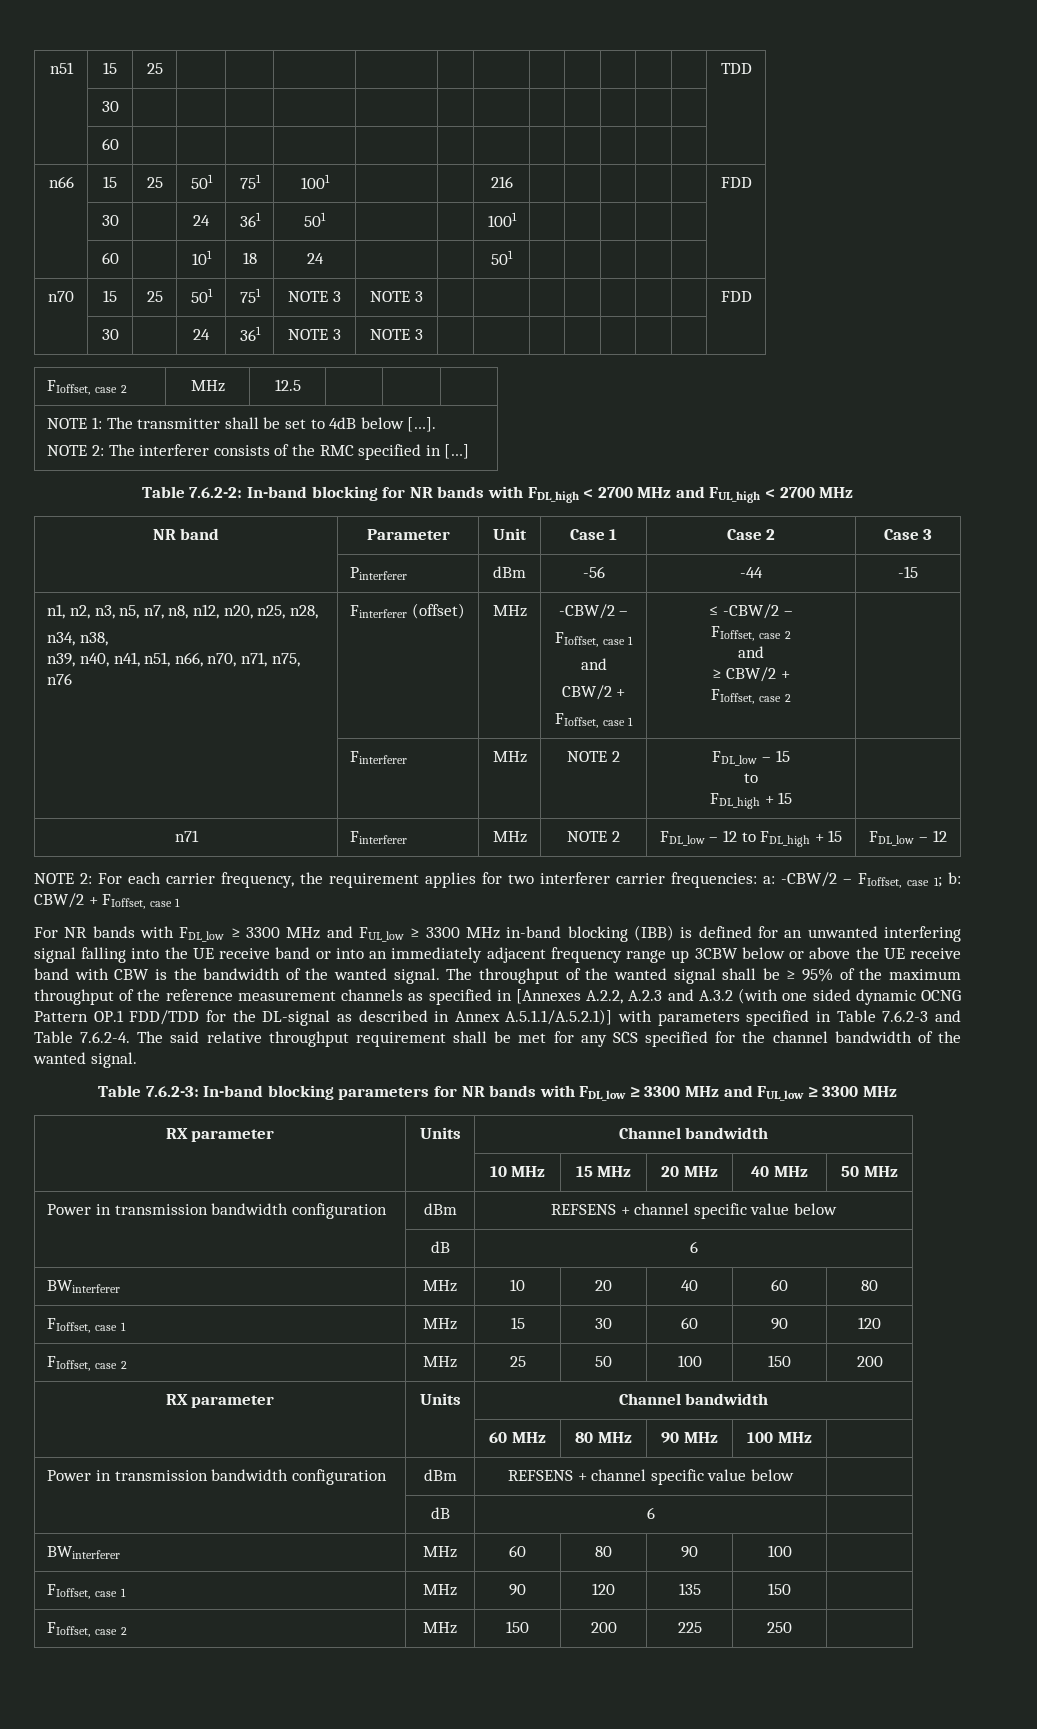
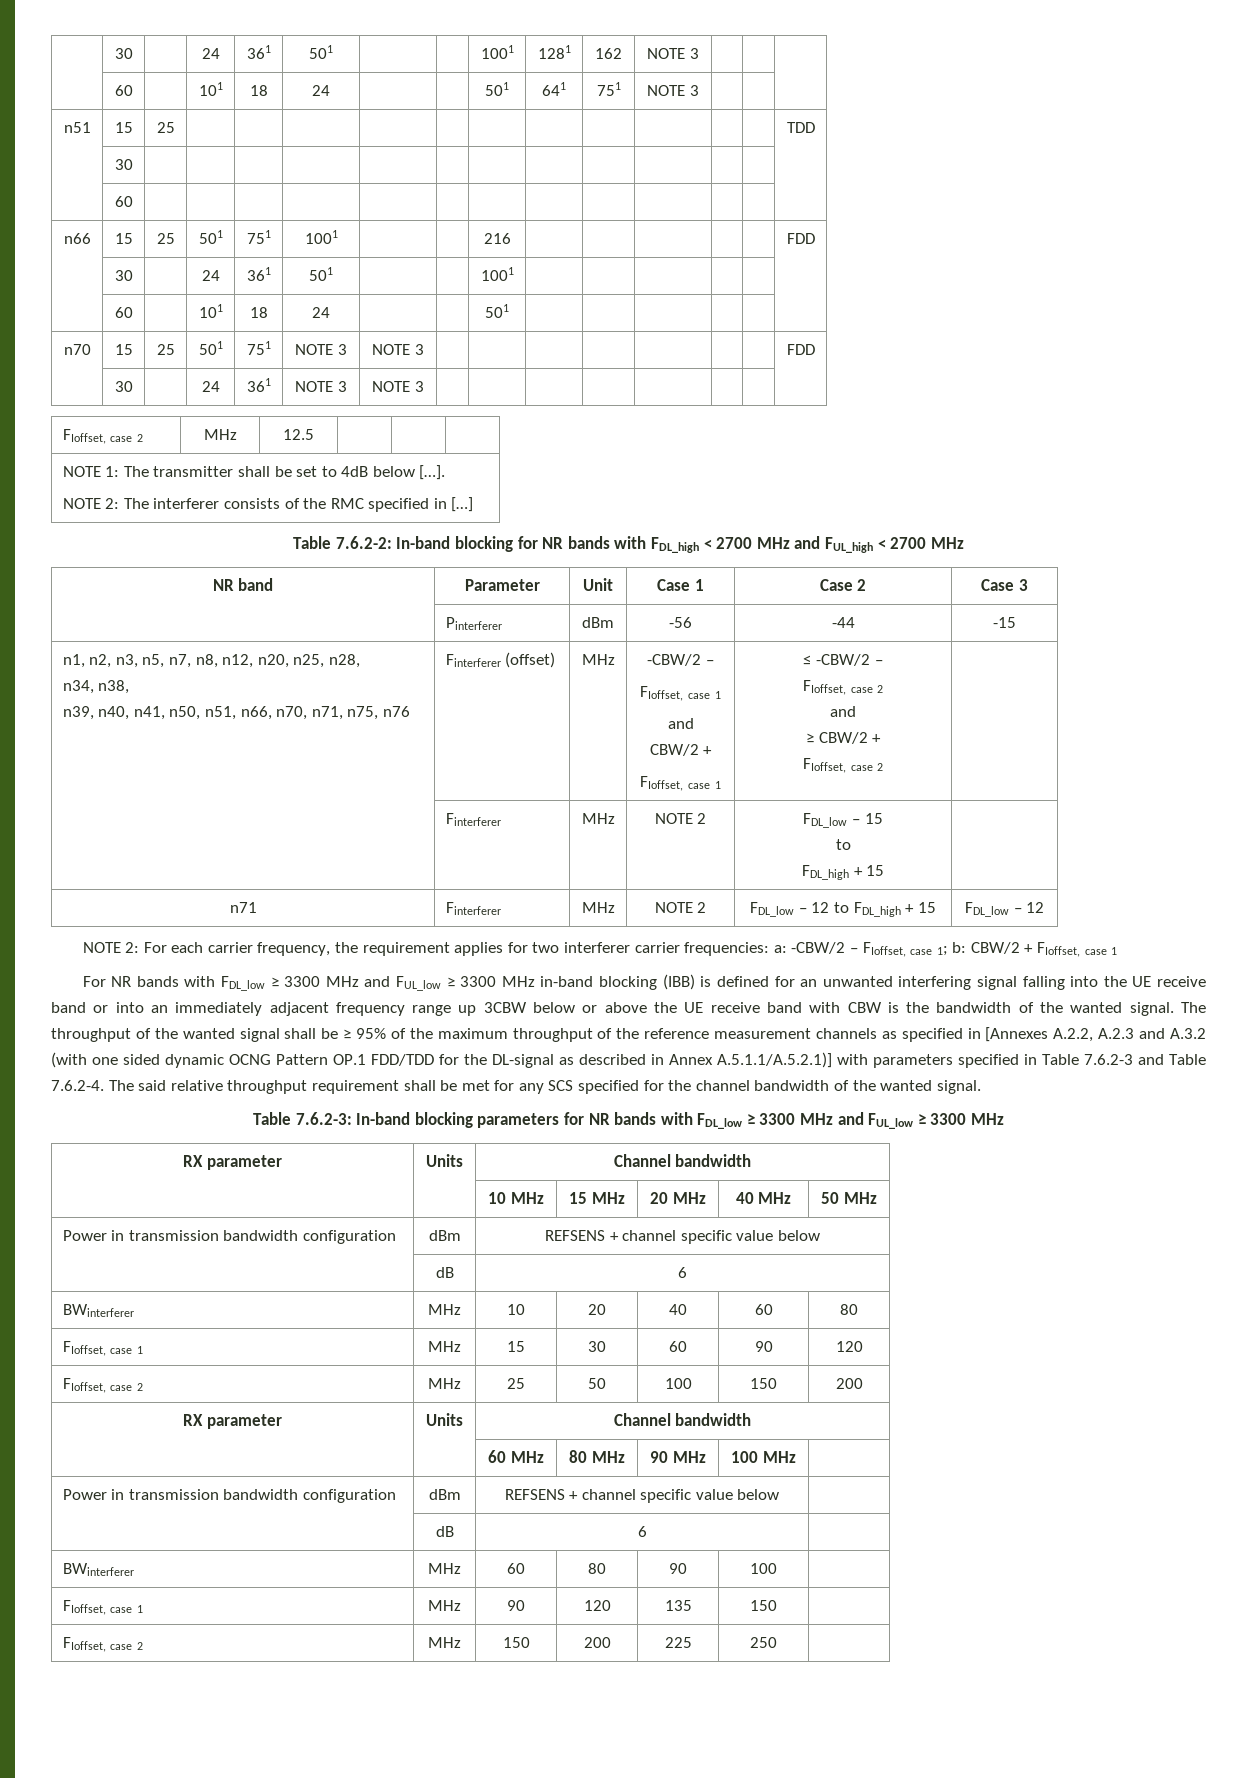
(49, 68) none -> [114,48,133,59] [201,48,220,59] [246,45,271,59] [309,45,333,59] [480,45,514,59] [537,45,571,59] [595,48,622,59] [647,48,699,59] [114,85,133,96] [198,82,223,96] [249,85,268,96] [312,85,330,96] [485,82,509,96] [542,82,566,96] [596,82,621,96] [647,85,699,96] | 30 | | 24 | 361 | 501 | | | 1001 | 1281 | 162 | NOTE 3 | | | // | 60 | | 101 | 18 | 24 | | | 501 | 641 | 751 | NOTE 3 | | | //
(140, 659) none -> [169,706,201,720] n50,

